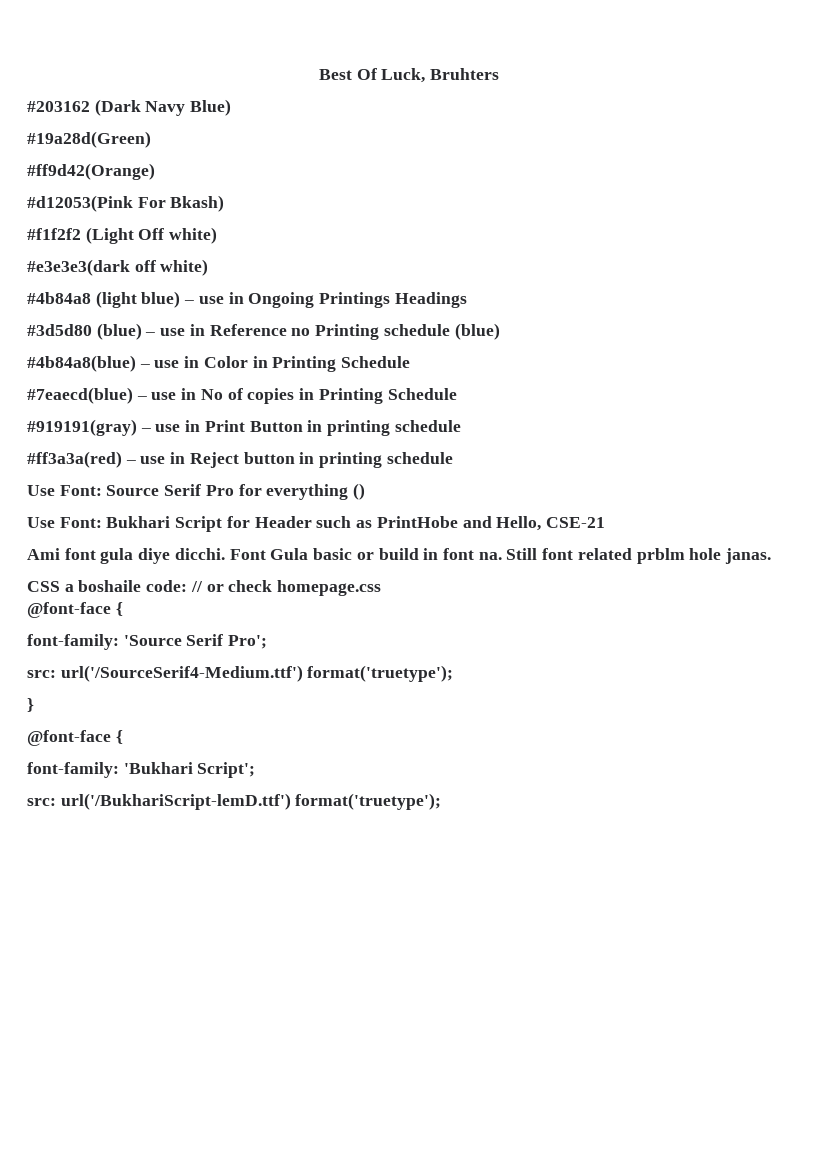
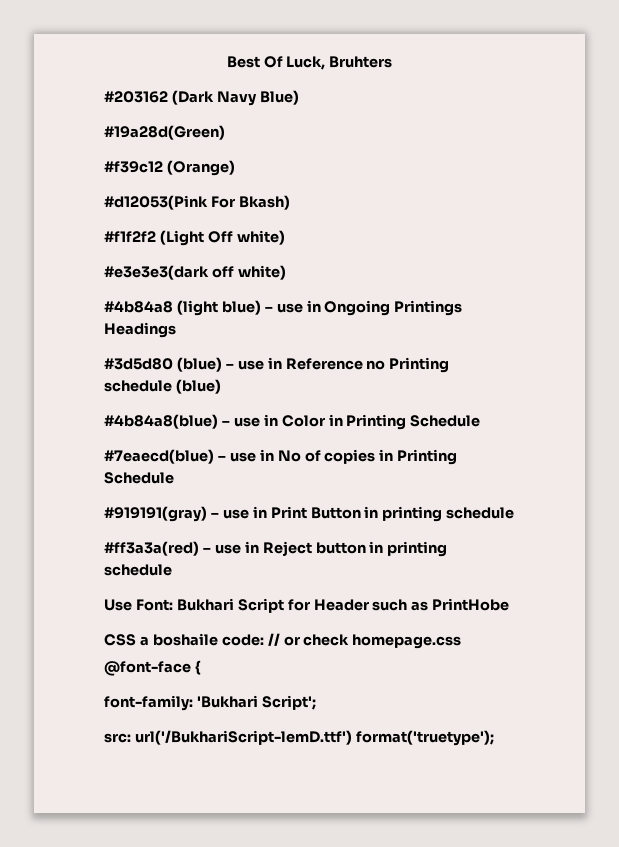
[27,163,155,180] #ff9d42(Orange) -> [104,160,235,176] #f39c12 (Orange)
[27,483,366,500] // Use Font: Source Serif Pro for everything () -> (172, 570) none
[462,516,605,531] [27,548,772,564] and Hello, CSE-21 // Ami font gula diye dicchi. Font Gula basic or build in font na. Still font related prblm hole janas. -> (510, 604) none
[27,634,268,650] [27,665,454,682] [27,698,34,712] [27,730,123,746] // font-family: 'Source Serif Pro'; // src: url('/SourceSerif4-Medium.ttf') format('truetype'); // } // @font-face { -> (201, 667) none

